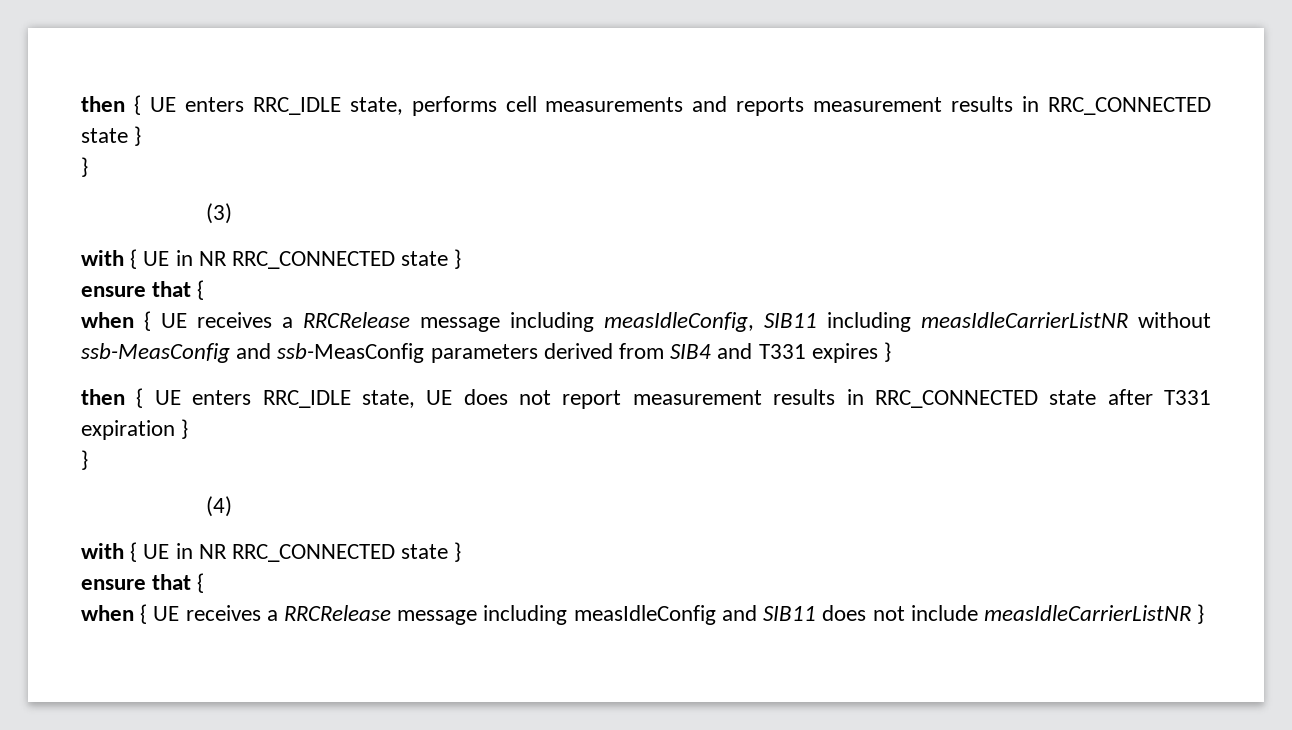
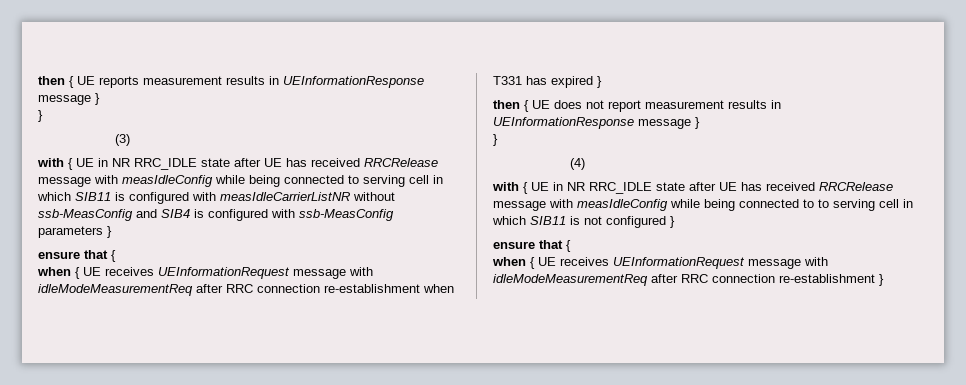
[81,95,728,116] then { UE enters RRC_IDLE state, performs cell measurements and -> [38,76,95,88] then { UE
[1048,97,1211,115] [81,128,128,143] RRC_CONNECTED state -> [283,76,424,88] [38,95,91,105] UEInformationResponse message
[232,249,462,269] [81,280,205,300] [81,311,1211,332] [81,343,878,363] RRC_CONNECTED state } // ensure that { // when { UE receives a RRCRelease message including measIdleConfig, SIB11 including measIdleCarrierListNR without ssb-MeasConfig and ssb-MeasConfig parameters derived from SIB4 and T331 expires -> [134,158,438,170] [38,175,443,187] [37,192,395,204] [38,209,394,221] [38,226,112,238] [38,250,116,262] [37,267,373,279] [38,284,454,296] [493,76,593,88] RRC_IDLE state after UE has received RRCRelease message with measIdleConfig while being connected to serving cell in which SIB11 is configured with measIdleCarrierListNR without ssb-MeasConfig and SIB4 is configured with ssb-MeasConfig parameters } // ensure that { // when { UE receives UEInformationRequest message with idleModeMeasurementReq after RRC connection re-establishment when T331 has expired
[192,390,453,408] enters RRC_IDLE state, UE -> (550, 104) none
[874,389,1211,408] [81,420,175,440] RRC_CONNECTED state after T331 expiration -> [493,117,691,129] UEInformationResponse message
[232,542,462,562] [81,573,205,593] [81,604,1191,625] RRC_CONNECTED state } // ensure that { // when { UE receives a RRCRelease message including measIdleConfig and SIB11 does not include measIdleCarrierListNR -> [589,182,893,194] [493,199,913,211] [492,216,675,228] [493,240,571,252] [492,257,828,269] [493,274,875,286] RRC_IDLE state after UE has received RRCRelease message with measIdleConfig while being connected to to serving cell in which SIB11 is not configured } // ensure that { // when { UE receives UEInformationRequest message with idleModeMeasurementReq after RRC connection re-establishment

